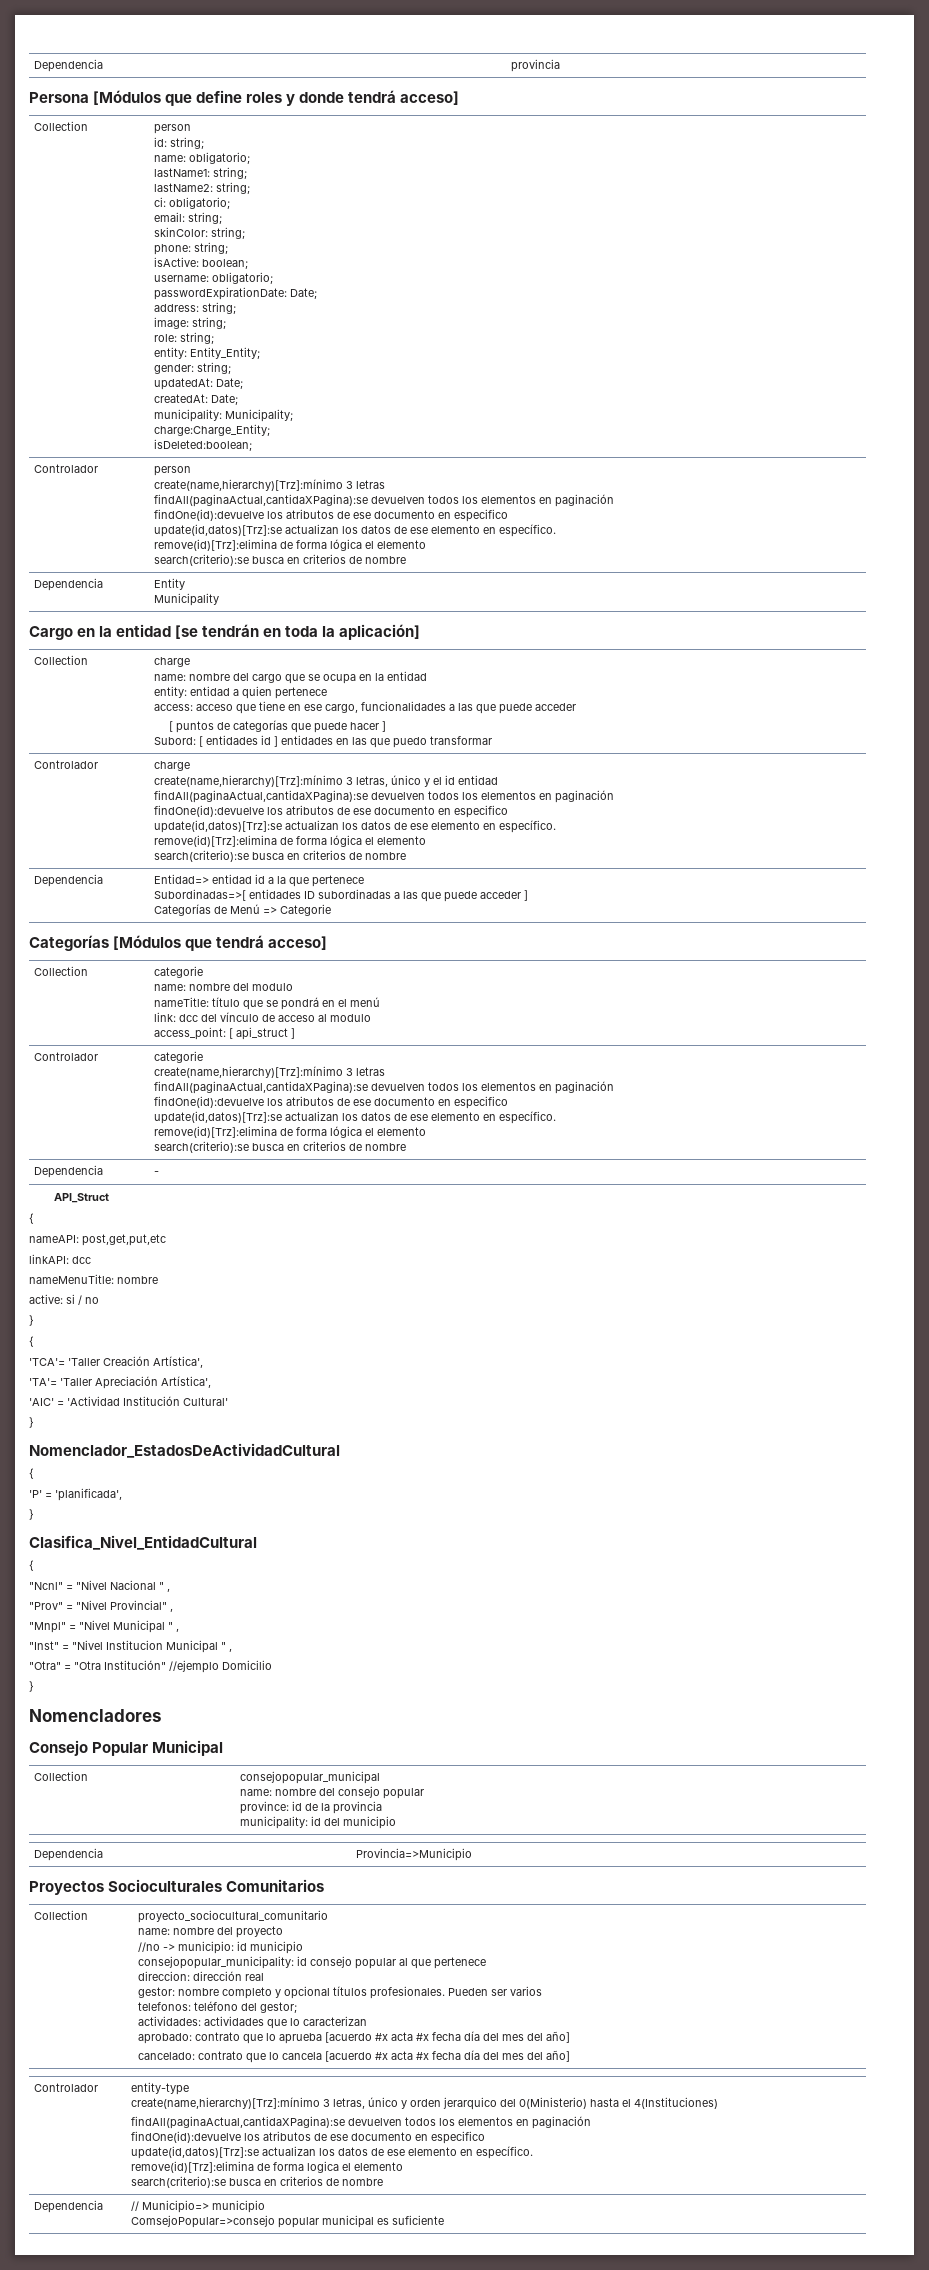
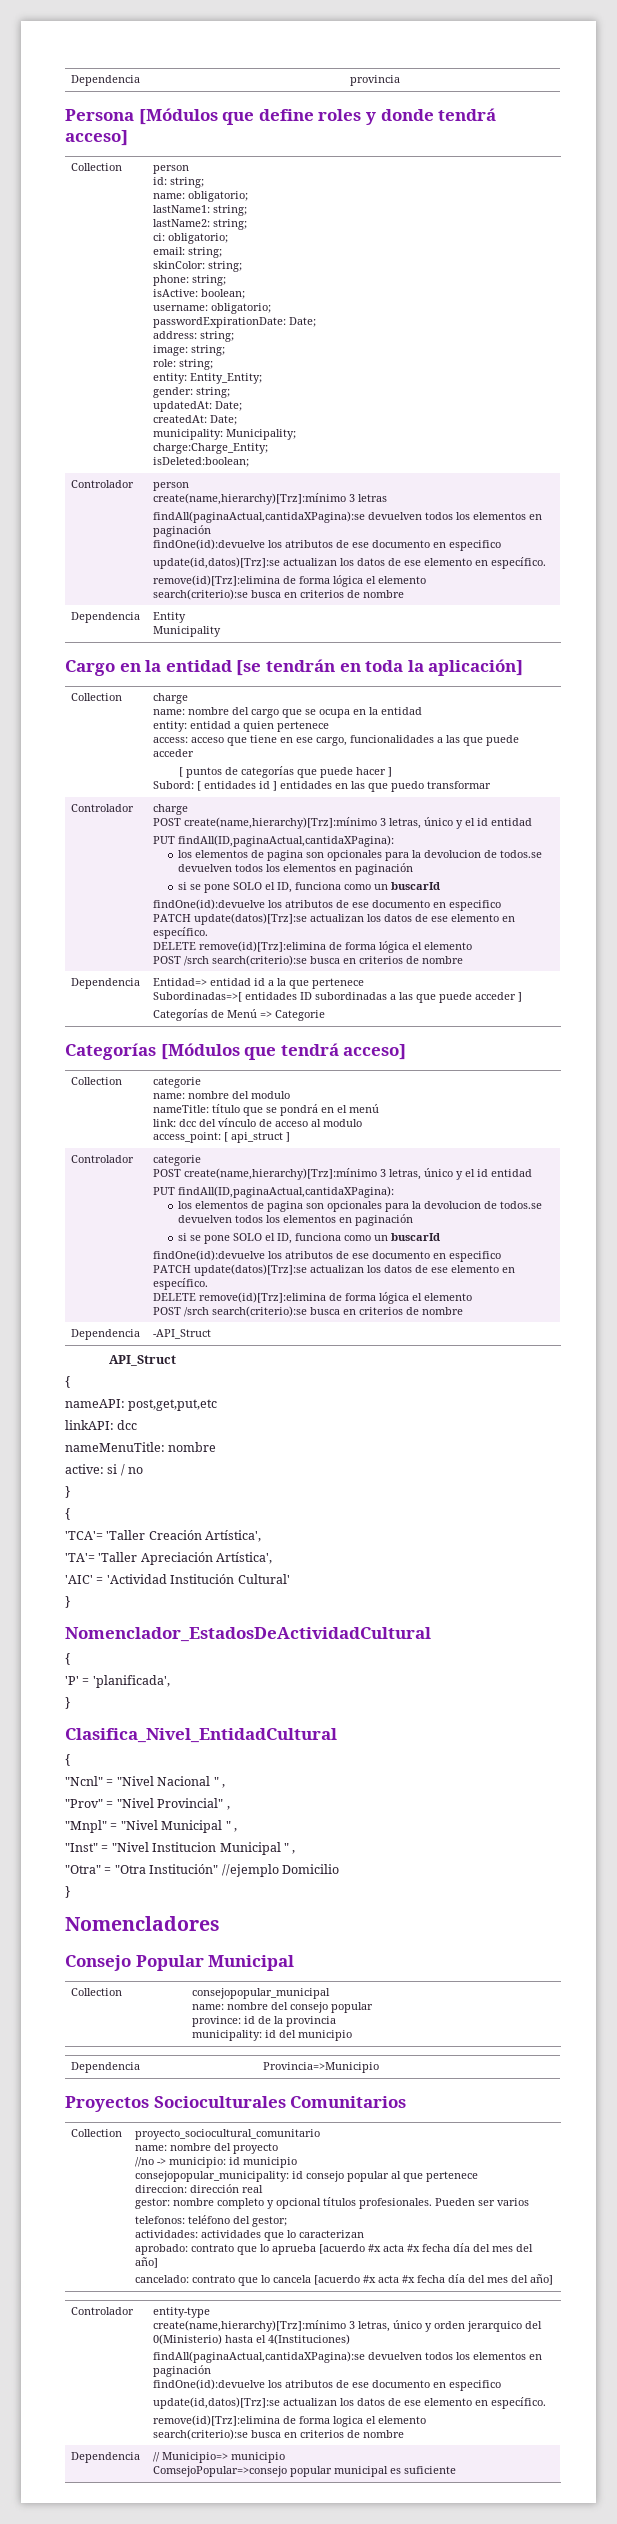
[153,775,498,787] [153,790,614,803] [153,805,508,818] [153,820,556,833] [153,835,426,847] create(name,hierarchy)[Trz]:mínimo 3 letras, único y el id entidad // findAll(paginaActual,cantidaXPagina):se devuelven todos los elementos en paginación // findOne(id):devuelve los atributos de ese documento en especifico // update(id,datos)[Trz]:se actualizan los datos de ese elemento en específico. // remove(id)[Trz]:elimina de forma lógica el elemento // -> [153,817,533,829] [153,835,395,847] [178,850,543,861] [178,863,414,875] [178,882,441,893] [153,899,502,911] [153,913,516,925] [153,927,209,939] [153,941,473,953] [153,956,210,966] POST create(name,hierarchy)[Trz]:mínimo 3 letras, único y el id entidad // PUT findAll(ID,paginaActual,cantidaXPagina): // los elementos de pagina son opcionales para la devolucion de todos.se devuelven todos los elementos en paginación // si se pone SOLO el ID, funciona como un buscarId // findOne(id):devuelve los atributos de ese documento en especifico // PATCH update(datos)[Trz]:se actualizan los datos de ese elemento en específico. // DELETE remove(id)[Trz]:elimina de forma lógica el elemento // POST /srch
[153,1066,385,1078] [153,1081,614,1094] [153,1096,508,1109] [153,1111,556,1124] [153,1126,426,1138] [153,1141,406,1153] [33,1165,103,1178] [153,1171,159,1175] create(name,hierarchy)[Trz]:mínimo 3 letras // findAll(paginaActual,cantidaXPagina):se devuelven todos los elementos en paginación // findOne(id):devuelve los atributos de ese documento en especifico // update(id,datos)[Trz]:se actualizan los datos de ese elemento en específico. // remove(id)[Trz]:elimina de forma lógica el elemento // search(criterio):se busca en criterios de nombre // Dependencia | - -> [153,1168,533,1180] [153,1186,395,1198] [178,1201,543,1212] [178,1214,414,1226] [178,1233,441,1244] [153,1250,502,1262] [153,1264,516,1276] [153,1278,209,1290] [153,1292,473,1304] [153,1306,464,1317] [71,1329,141,1340] [153,1329,212,1339] POST create(name,hierarchy)[Trz]:mínimo 3 letras, único y el id entidad // PUT findAll(ID,paginaActual,cantidaXPagina): // los elementos de pagina son opcionales para la devolucion de todos.se devuelven todos los elementos en paginación // si se pone SOLO el ID, funciona como un buscarId // findOne(id):devuelve los atributos de ese documento en especifico // PATCH update(datos)[Trz]:se actualizan los datos de ese elemento en específico. // DELETE remove(id)[Trz]:elimina de forma lógica el elemento // POST /srch search(criterio):se busca en criterios de nombre // Dependencia | -API_Struct

